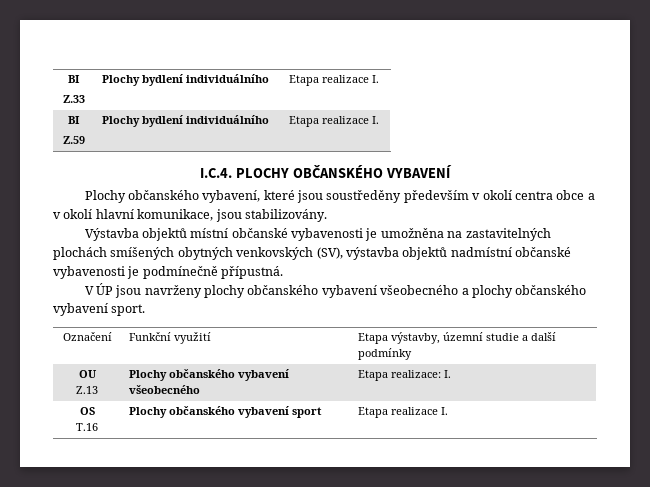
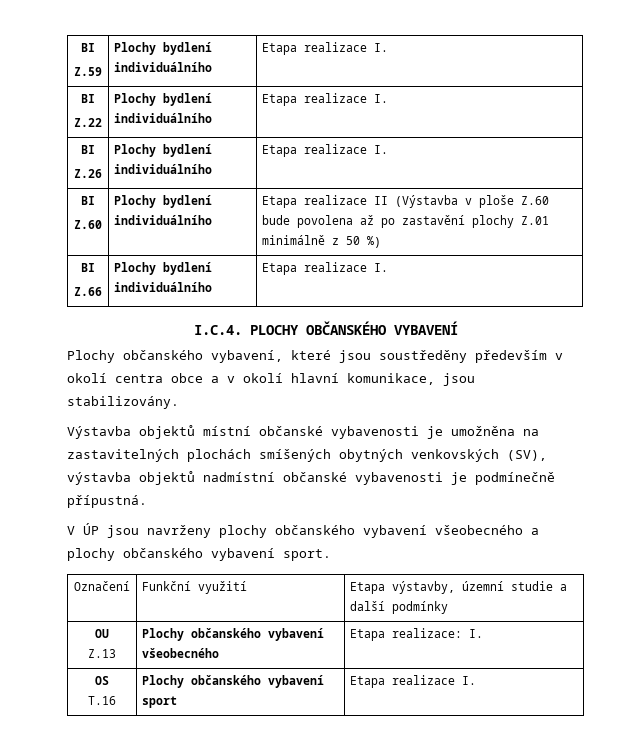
[68,75,80,83] [62,95,85,103] [101,74,269,86] [288,75,379,86] [68,116,80,124] [62,136,85,144] BI // Z.33 | Plochy bydlení individuálního | Etapa realizace I. // BI // Z.59 -> [81,43,95,52] [74,67,102,76] [114,42,213,55] [114,62,213,72] [262,42,389,55] [81,94,95,103] [74,118,102,127] [114,93,213,106] [114,113,213,123] [262,93,389,106] [81,145,95,154] [74,169,102,178] [114,144,213,157] [114,164,213,174] [262,144,389,157] [81,196,95,205] [74,220,102,229] [114,195,213,208] [114,215,213,225] [262,195,550,208] [262,215,550,228] [262,235,382,248] [81,263,95,272] [74,287,102,296] BI // Z.59 | Plochy bydlení individuálního | Etapa realizace I. // BI // Z.22 | Plochy bydlení individuálního | Etapa realizace I. // BI // Z.26 | Plochy bydlení individuálního | Etapa realizace I. // BI // Z.60 | Plochy bydlení individuálního | Etapa realizace II (Výstavba v ploše Z.60 bude povolena až po zastavění plochy Z.01 minimálně z 50 %) // BI // Z.66

